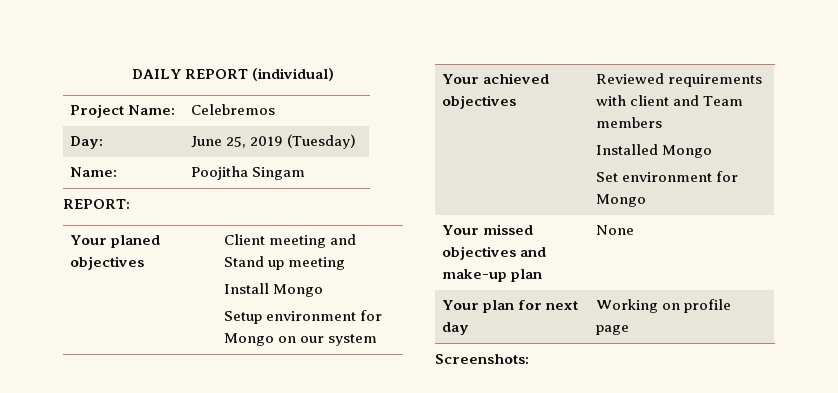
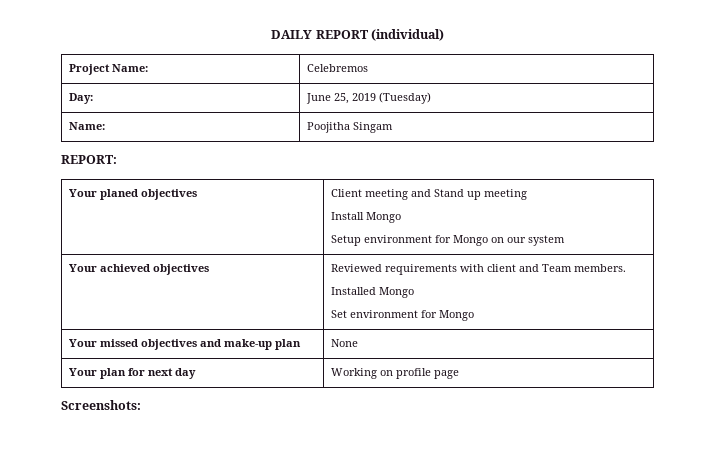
[596,117,663,128] members -> [573,264,626,272] members.

